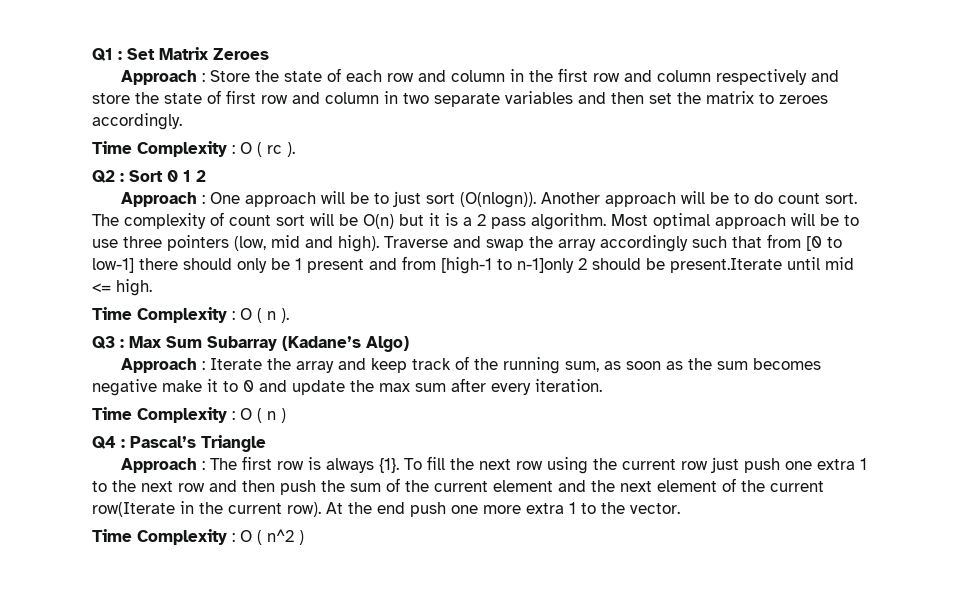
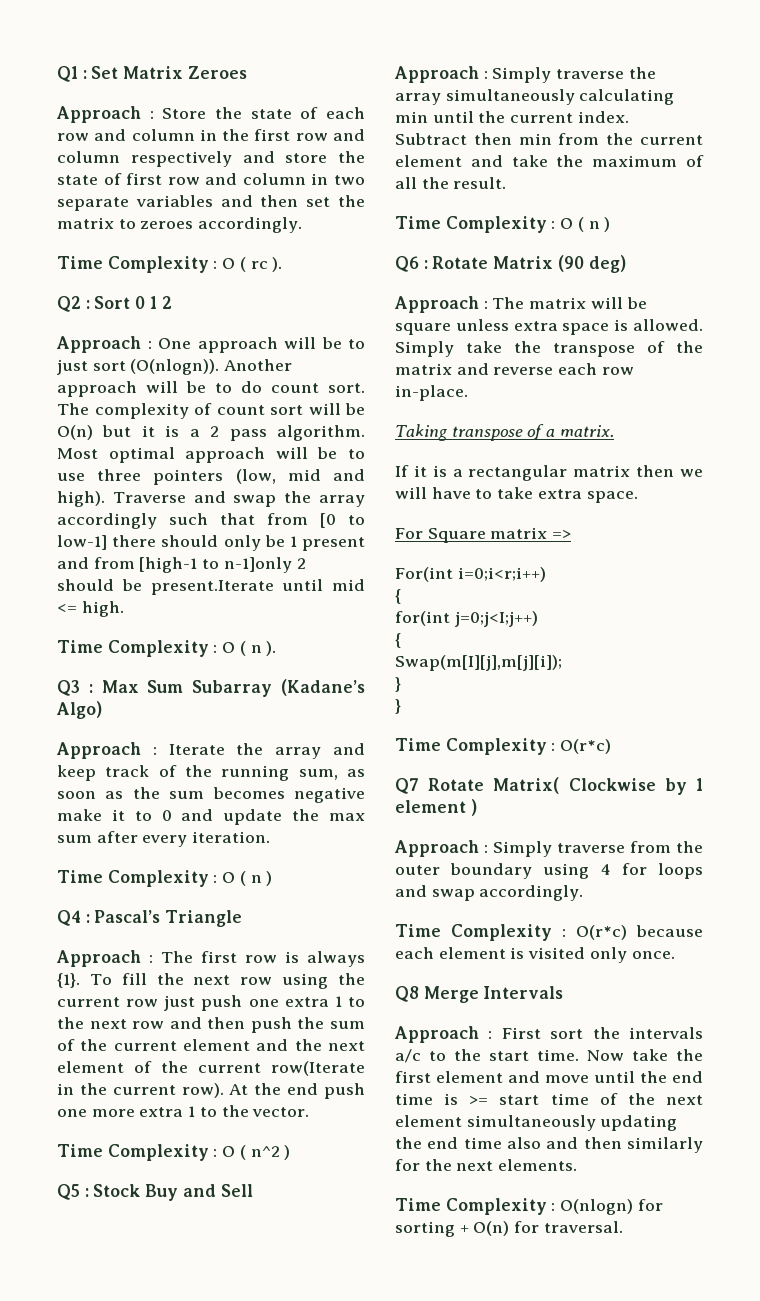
(304, 537) none -> [57,1184,253,1201] [394,66,656,83] [395,89,675,105] [395,111,629,123] [395,133,703,145] [395,155,704,167] [395,177,507,189] [395,216,611,233] [395,255,626,273] [394,296,647,313] [395,319,703,335] [395,341,703,357] [395,363,634,375] [395,385,468,401] [395,424,614,441] [395,465,703,481] [395,487,638,503] [395,527,572,543] [395,567,546,582] [395,589,401,604] [395,611,538,627] [395,633,401,648] [395,655,562,671] [395,677,401,692] [395,699,401,714] [395,738,612,755] [395,777,703,795] [395,799,477,816] [394,840,703,857] [395,863,703,879] [395,885,584,901] [395,924,703,941] [395,947,675,963] [395,986,564,1003] [394,1026,703,1043] [395,1049,703,1063] [395,1071,703,1083] [395,1093,703,1105] [395,1115,678,1131] [395,1137,703,1153] [395,1159,578,1171] [395,1198,663,1215] [395,1221,623,1237] // Q5 : Stock Buy and Sell // Approach : Simply traverse the array simultaneously calculating min until the current index. Subtract then min from the current element and take the maximum of all the result. // Time Complexity : O ( n ) // Q6 : Rotate Matrix (90 deg) // Approach : The matrix will be square unless extra space is allowed. Simply take the transpose of the matrix and reverse each row in-place. // Taking transpose of a matrix. // If it is a rectangular matrix then we will have to take extra space. // For Square matrix => // For(int i=0;i<r;i++) // { // for(int j=0;j<I;j++) // { // Swap(m[I][j],m[j][i]); // } // } // Time Complexity : O(r*c) // Q7 Rotate Matrix( Clockwise by 1 element ) // Approach : Simply traverse from the outer boundary using 4 for loops and swap accordingly. // Time Complexity : O(r*c) because each element is visited only once. // Q8 Merge Intervals // Approach : First sort the intervals a/c to the start time. Now take the first element and move until the end time is >= start time of the next element simultaneously updating the end time also and then similarly for the next elements. // Time Complexity : O(nlogn) for sorting + O(n) for traversal.

